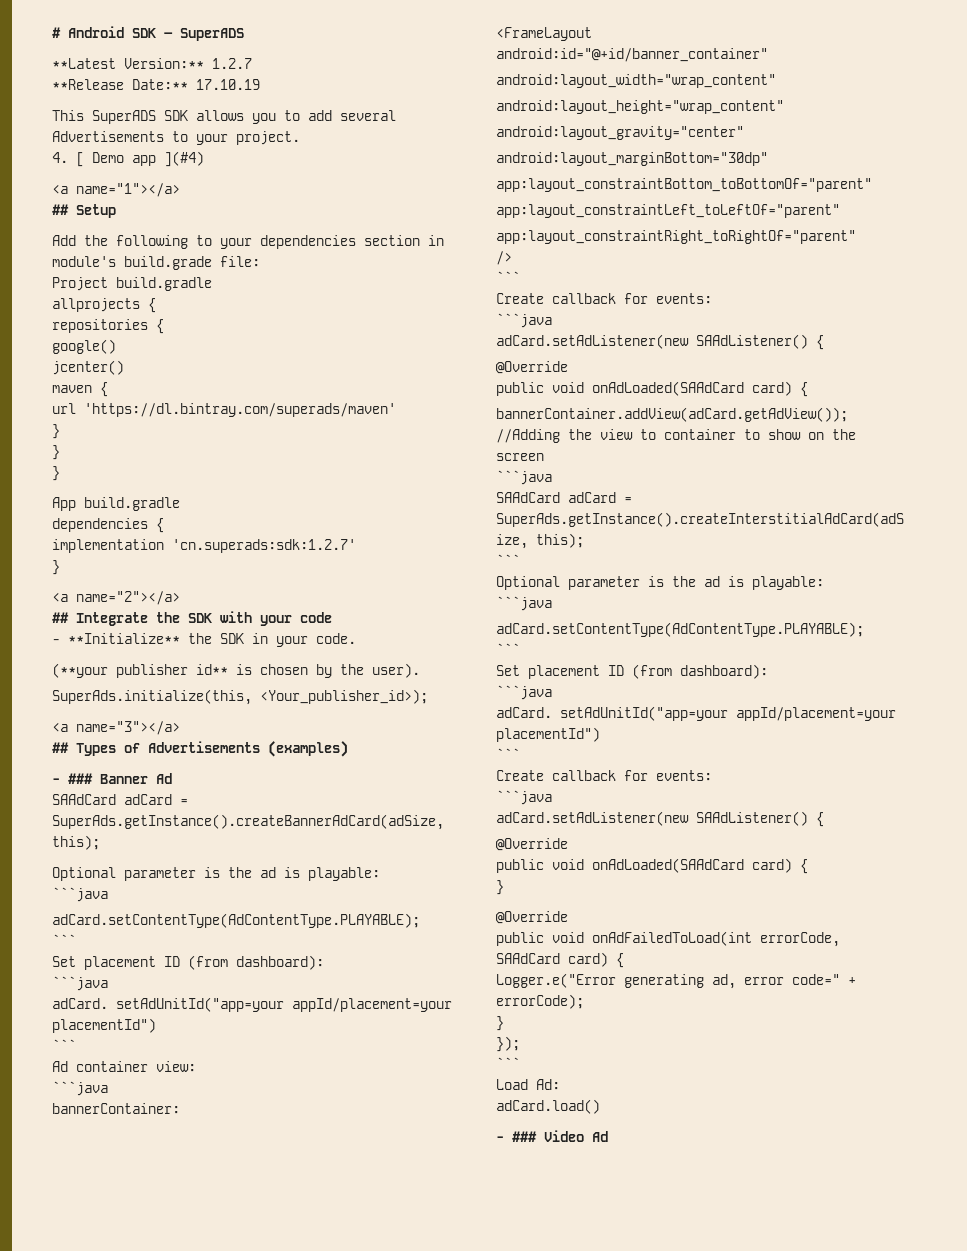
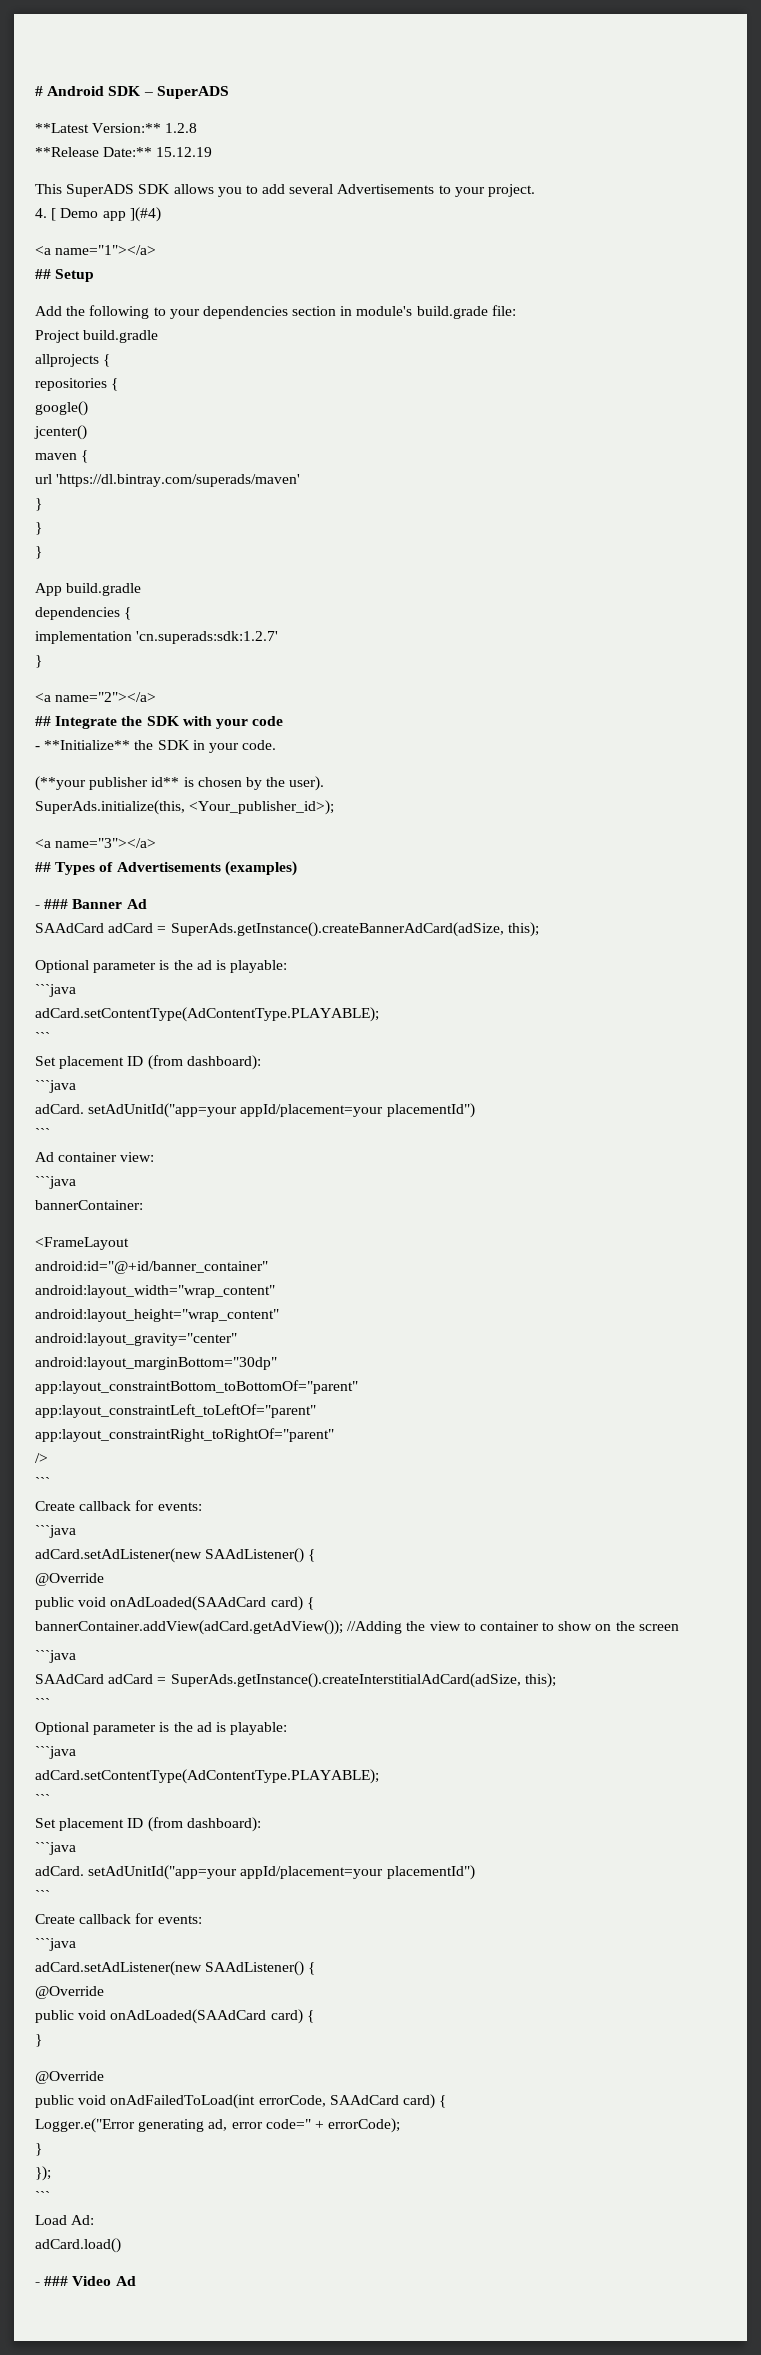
[212,58,252,69] 1.2.7 -> [165,123,198,133] 1.2.8
[196,79,260,90] 17.10.19 -> [156,147,213,157] 15.12.19

